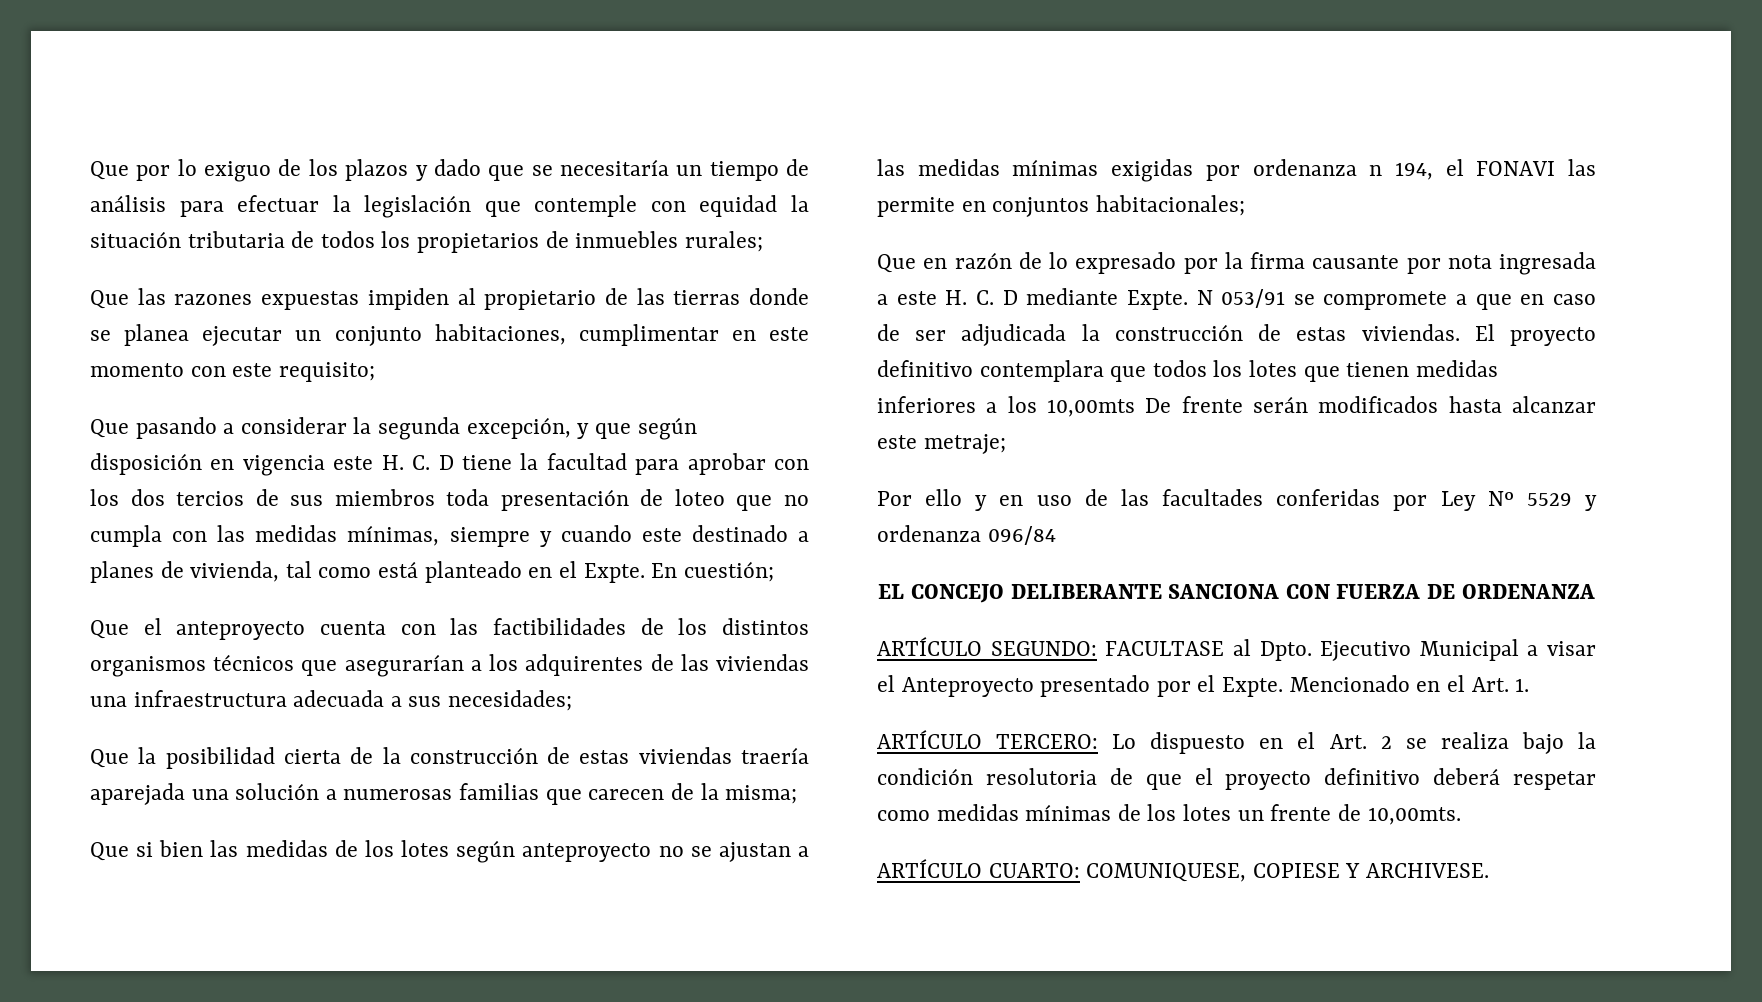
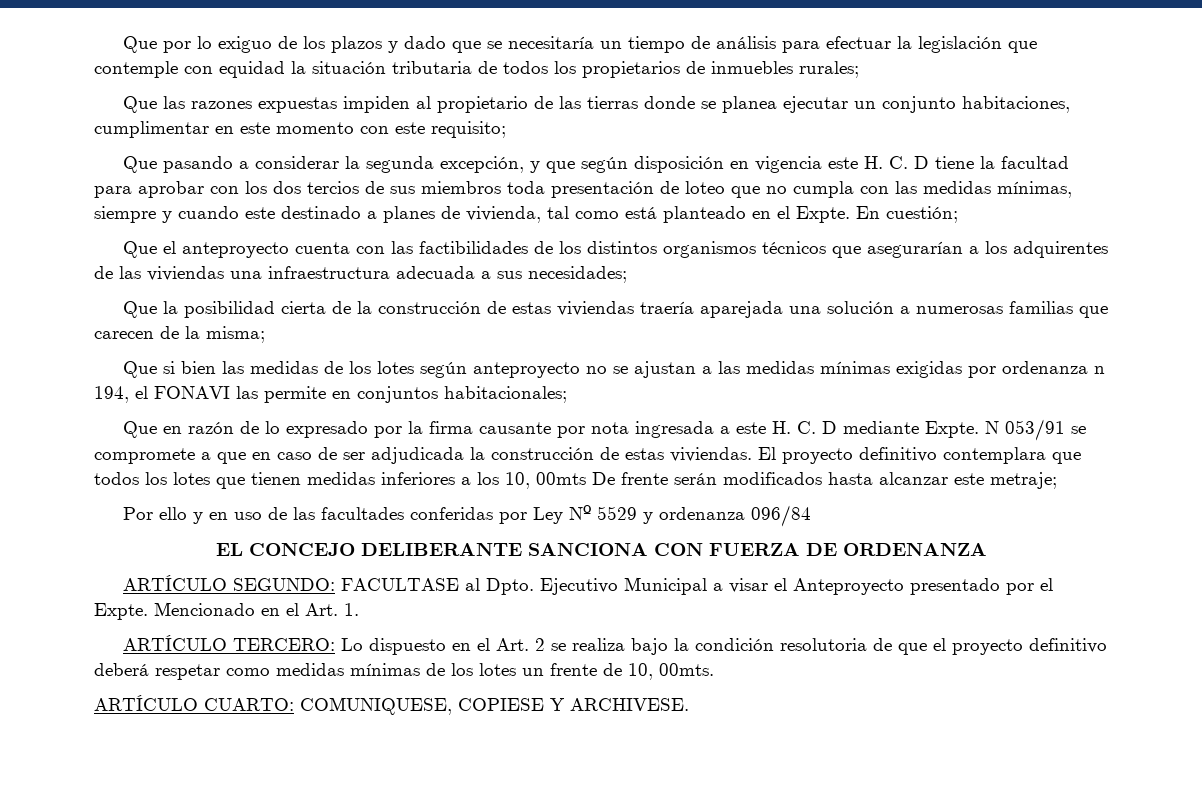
[1047,399,1135,417] 10,00mts -> [505,472,586,489] 10, 00mts
[1367,807,1461,825] 10,00mts. -> [628,663,714,680] 10, 00mts.

